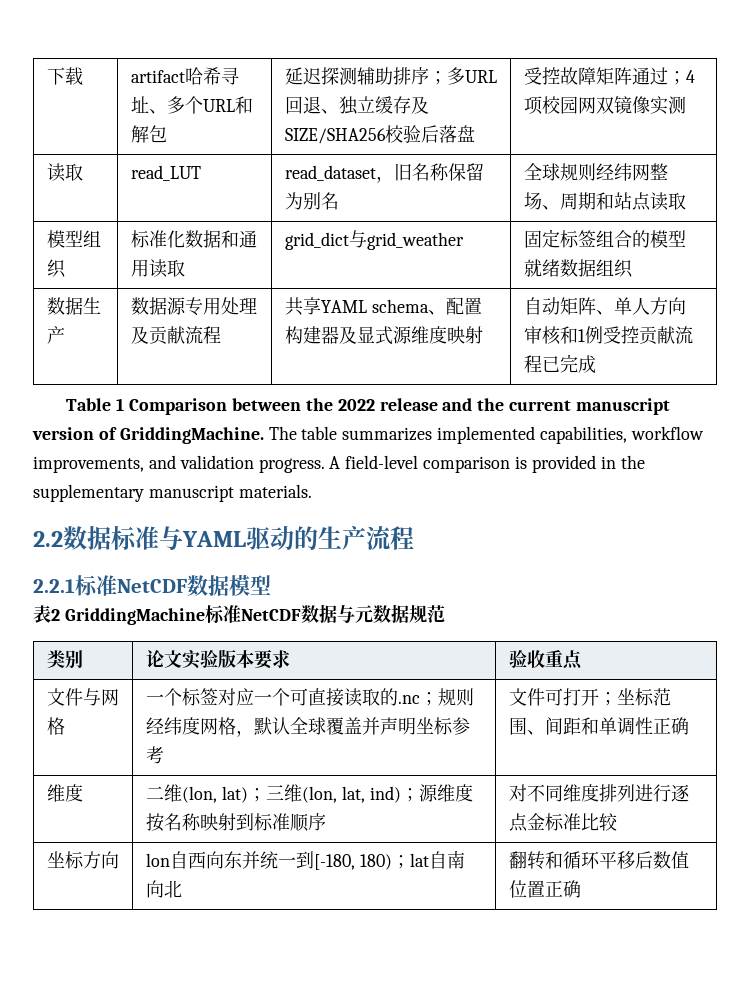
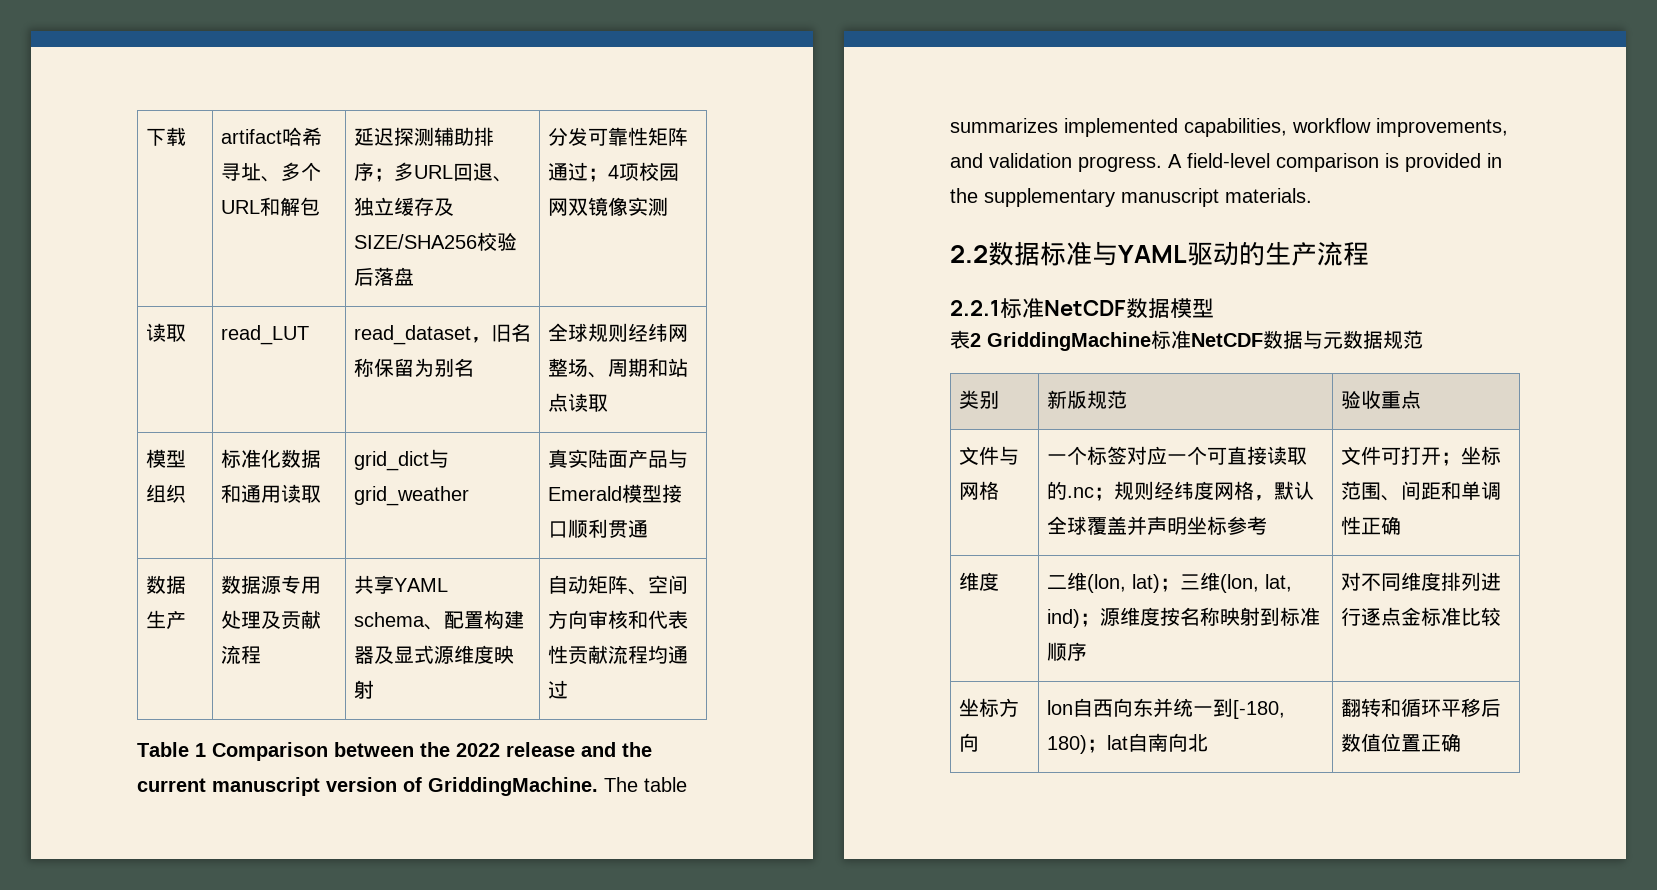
[523,67,596,85] 受控故障 -> [547,127,648,146] 分发可靠性
[523,229,686,248] [523,259,633,278] 固定标签组合的模型就绪数据组织 -> [547,449,688,468] [547,484,682,503] [547,519,648,538] 真实陆面产品与Emerald模型接口顺利贯通
[613,297,650,315] 单人 -> [647,575,688,594] 空间
[577,326,693,345] [523,354,596,373] 1例受控贡献流程已完成 -> [647,610,688,629] [547,645,688,665] [547,680,568,699] 代表性贡献流程均通过
[145,649,290,669] 论文实验版本要求 -> [1046,390,1127,409] 新版规范

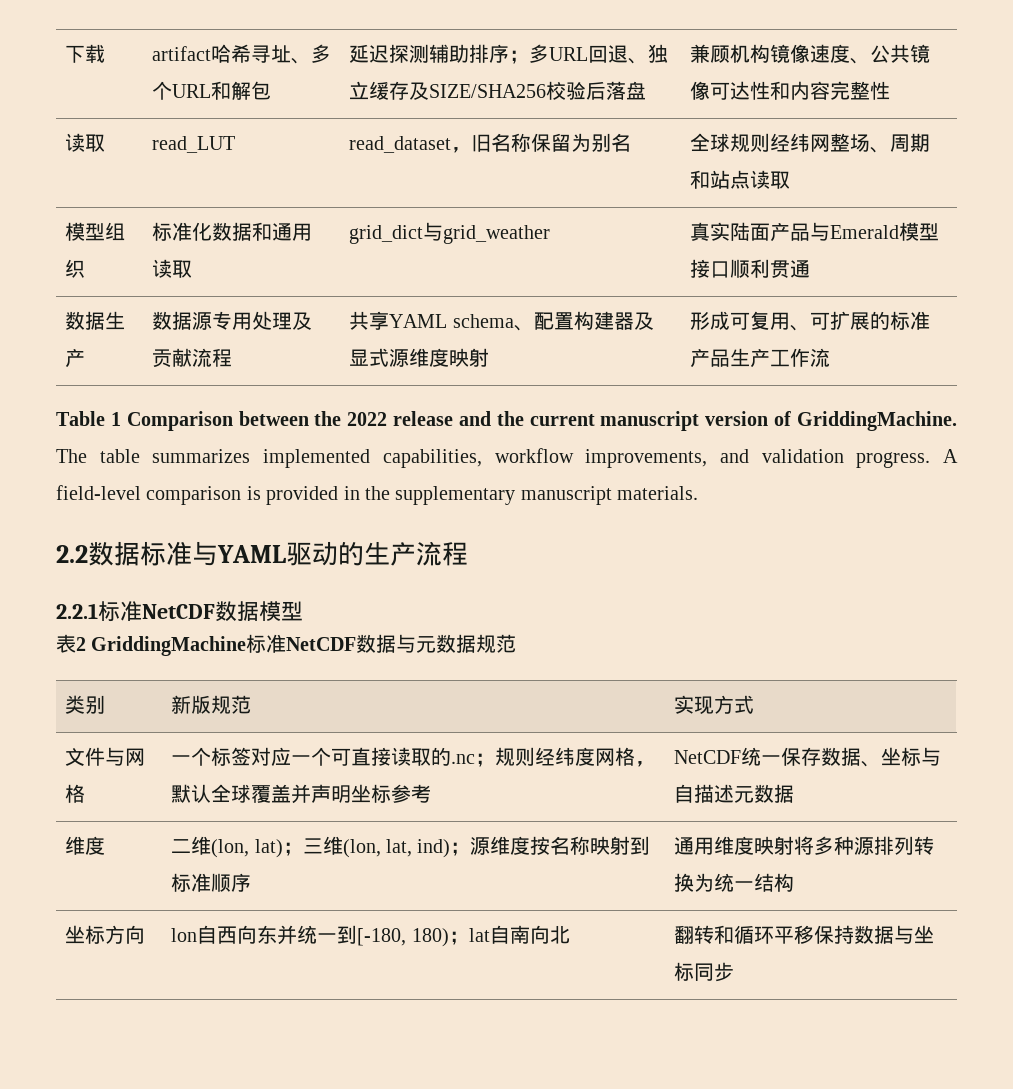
[547,127,688,146] [547,162,679,182] [547,197,668,216] 分发可靠性矩阵通过；4项校园网双镜像实测 -> [690,44,931,64] [690,81,891,100] 兼顾机构镜像速度、公共镜像可达性和内容完整性
[547,575,688,595] [547,610,688,629] [547,645,688,665] [547,680,568,699] 自动矩阵、空间方向审核和代表性贡献流程均通过 -> [690,311,931,331] [690,348,831,367] 形成可复用、可扩展的标准产品生产工作流
[1340,390,1421,409] 验收重点 -> [674,695,755,715] 实现方式
[1340,446,1501,466] [1340,481,1501,501] [1340,516,1401,535] 文件可打开；坐标范围、间距和单调性正确 -> [674,747,942,767] [674,784,795,803] NetCDF统一保存数据、坐标与自描述元数据
[1340,572,1501,591] [1340,607,1501,626] 对不同维度排列进行逐点金标准比较 -> [674,836,935,855] [674,873,795,892] 通用维度映射将多种源排列转换为统一结构
[1480,698,1501,717] [1340,733,1461,752] 后数值位置正确 -> [814,925,935,944] [674,962,735,982] 保持数据与坐标同步

